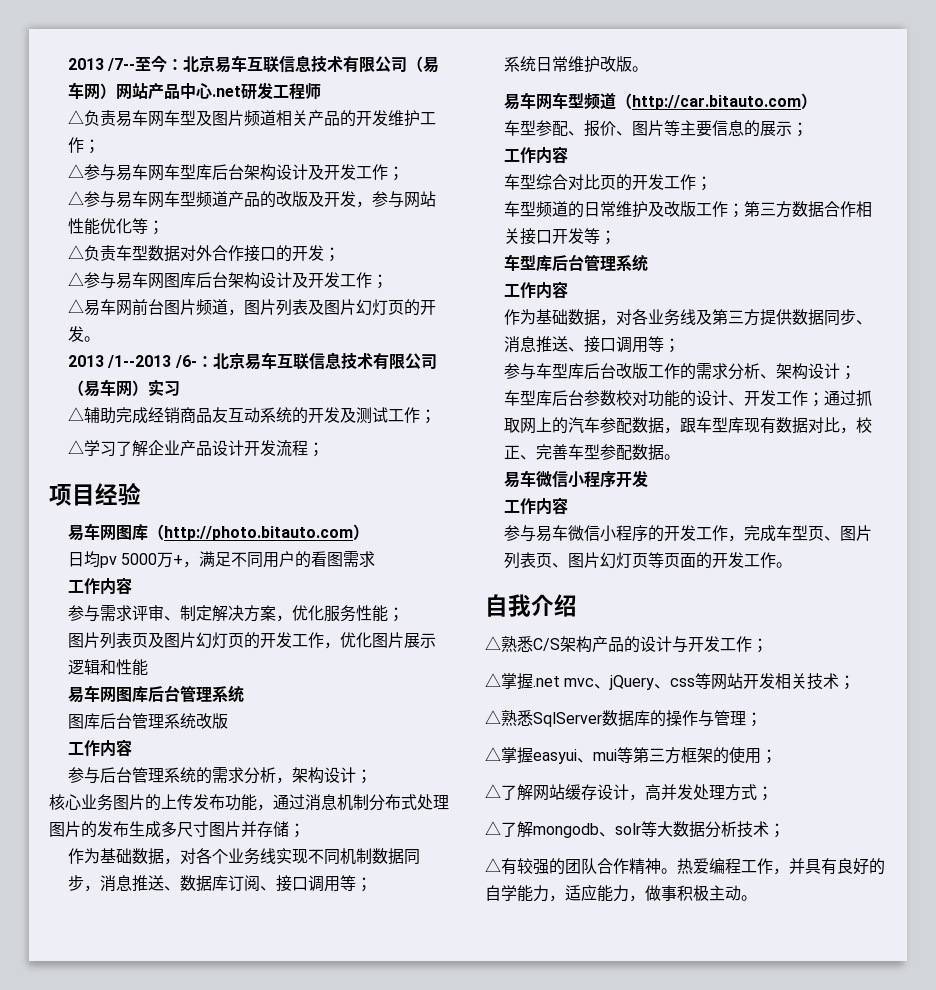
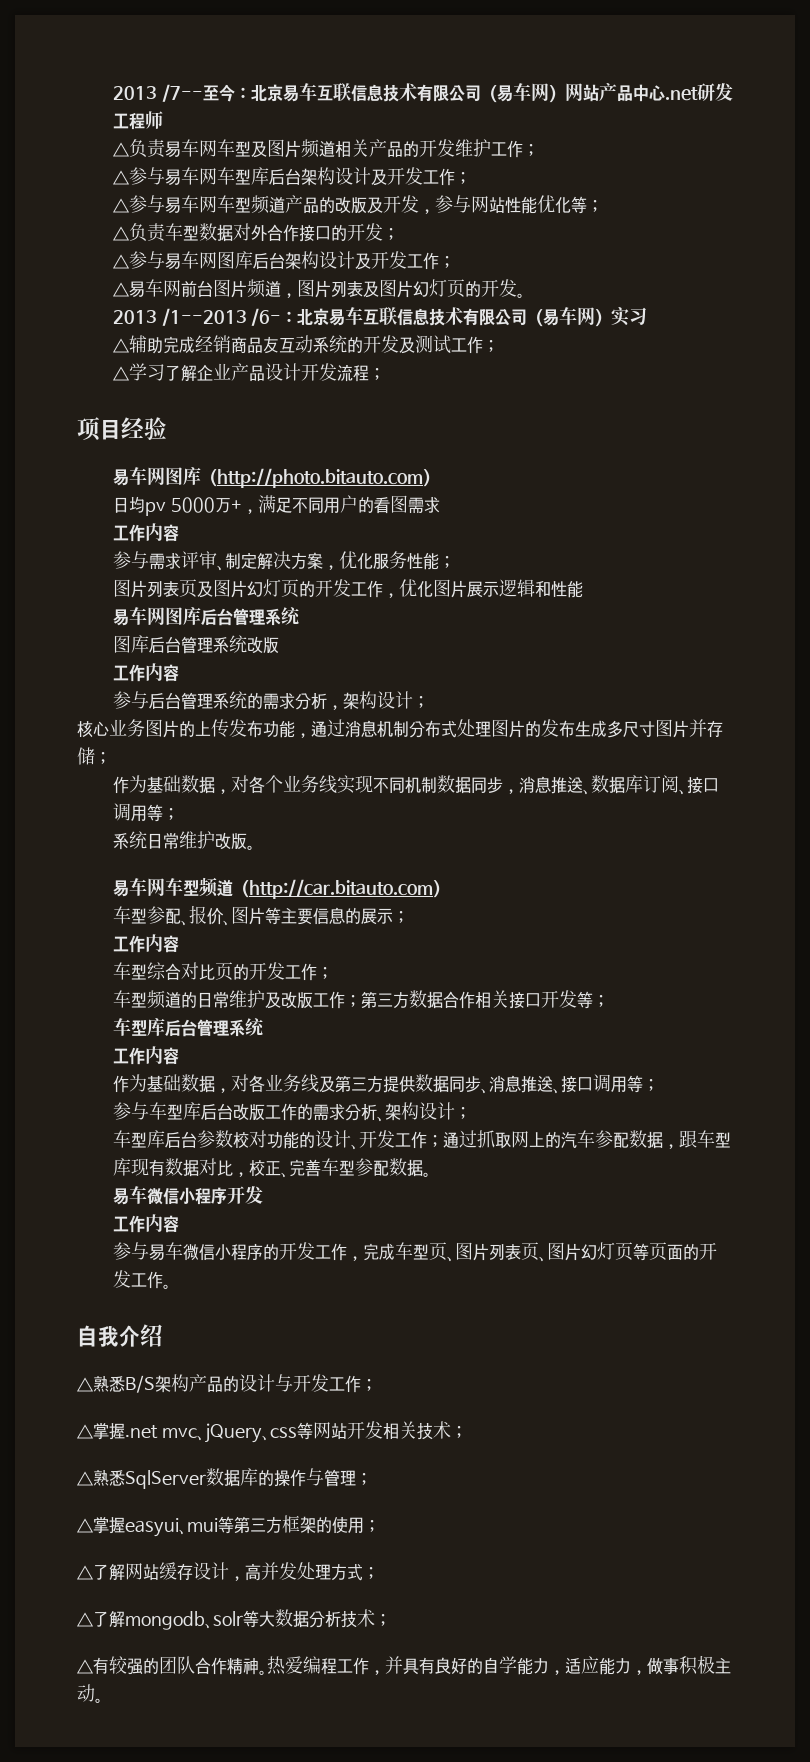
[533,638,560,651] C/S -> [125,1375,155,1393] B/S

